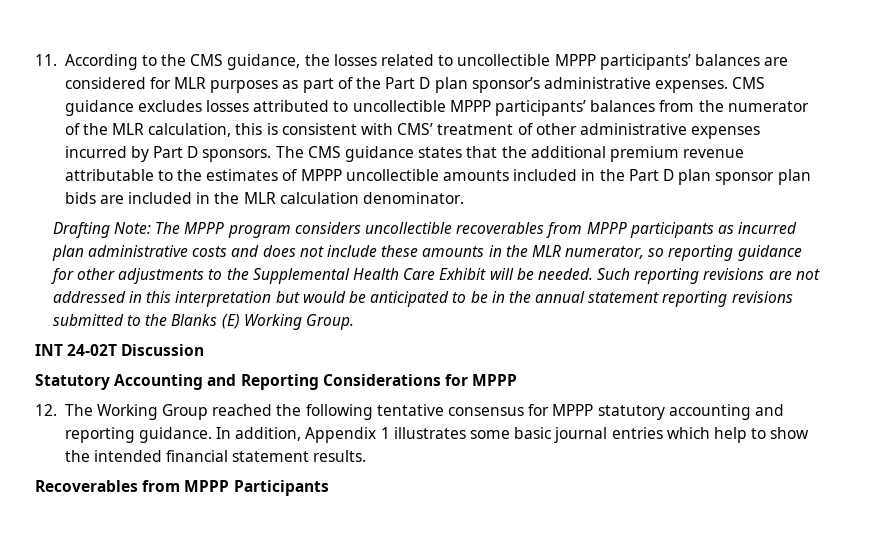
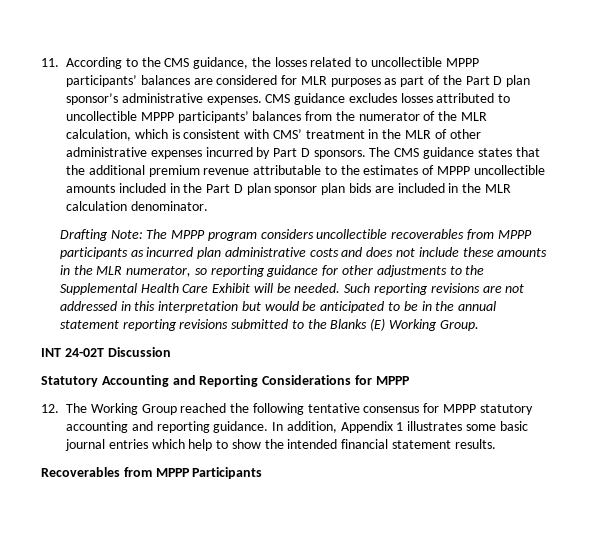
[235,123,263,135] this -> [134,129,168,139] which
(514, 129) none -> [368,129,432,139] in the MLR

